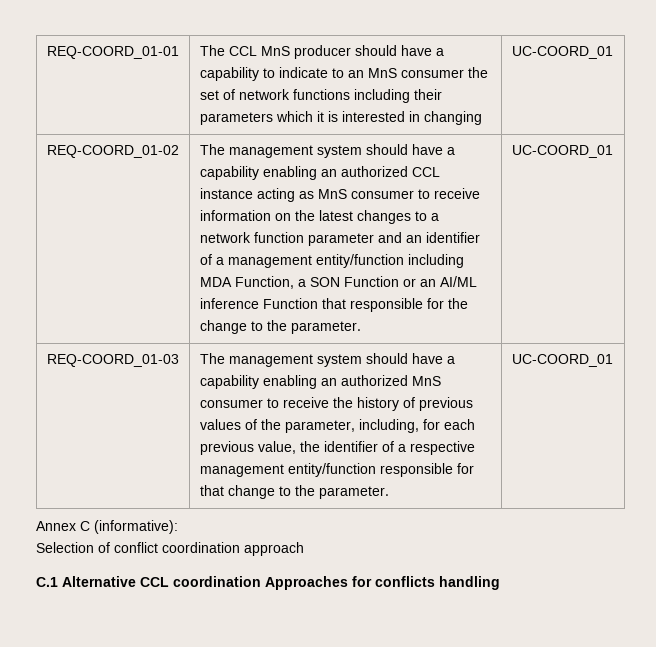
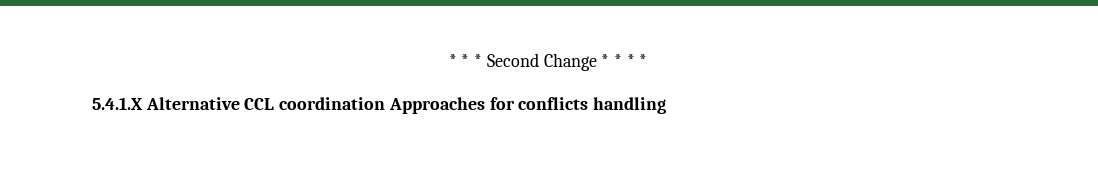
[46,46,179,59] [199,45,444,59] [199,67,488,81] [199,89,442,103] [199,111,482,125] [511,46,613,59] [46,145,179,158] [199,144,455,158] [199,166,440,180] [199,188,480,202] [199,210,439,224] [199,232,480,246] [199,254,464,268] [199,276,477,289] [199,298,468,312] [199,320,361,334] [511,145,613,158] [46,354,179,367] [199,353,455,367] [199,375,441,389] [199,397,473,411] [199,419,475,433] [199,441,475,455] [199,463,474,477] [199,485,389,499] [511,354,613,367] [36,520,178,534] [36,542,304,556] [36,577,58,587] REQ-COORD_01-01 | The CCL MnS producer should have a capability to indicate to an MnS consumer the set of network functions including their parameters which it is interested in changing | UC-COORD_01 // REQ-COORD_01-02 | The management system should have a capability enabling an authorized CCL instance acting as MnS consumer to receive information on the latest changes to a network function parameter and an identifier of a management entity/function including MDA Function, a SON Function or an AI/ML inference Function that responsible for the change to the parameter. | UC-COORD_01 // REQ-COORD_01-03 | The management system should have a capability enabling an authorized MnS consumer to receive the history of previous values of the parameter, including, for each previous value, the identifier of a respective management entity/function responsible for that change to the parameter. | UC-COORD_01 // Annex C (informative): // Selection of conflict coordination approach // C.1 -> [448,53,648,71] [92,97,143,110] * * * Second Change * * * * // 5.4.1.X

